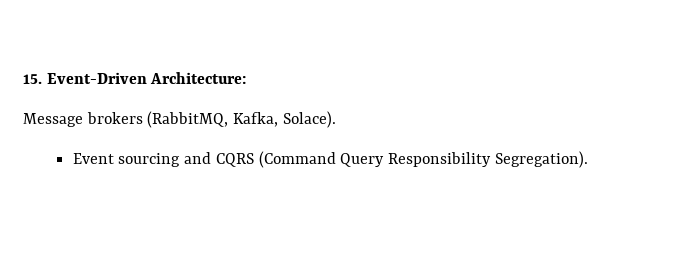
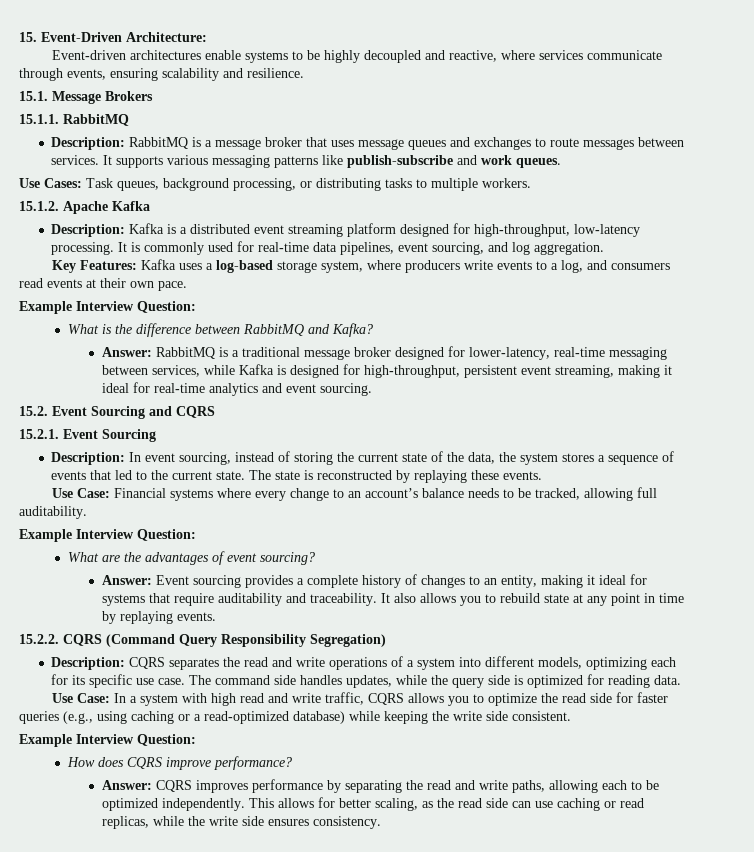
[23,111,336,128] [72,151,588,168] Message brokers (RabbitMQ, Kafka, Solace). // Event sourcing and CQRS (Command Query Responsibility Segregation). -> [52,50,663,63] [19,68,304,81] [19,91,153,104] [19,114,129,126] [51,137,685,150] [51,155,562,168] [19,178,531,191] [19,201,150,214] [51,223,641,237] [51,241,605,255] [52,259,671,273] [19,278,187,291] [19,301,196,314] [68,323,374,337] [101,346,667,360] [101,364,672,378] [101,382,372,396] [19,406,215,419] [19,429,156,442] [51,451,675,465] [51,470,543,483] [52,487,658,501] [19,506,87,519] [19,529,196,542] [68,551,316,565] [101,574,647,588] [101,593,684,606] [101,611,216,624] [19,634,386,647] [51,656,677,670] [51,674,682,688] [52,692,669,706] [19,711,571,724] [19,734,196,747] [67,756,293,770] [101,779,659,793] [101,797,644,811] [101,816,381,829] Event-driven architectures enable systems to be highly decoupled and reactive, where services communicate through events, ensuring scalability and resilience. // 15.1. Message Brokers // 15.1.1. RabbitMQ // Description: RabbitMQ is a message broker that uses message queues and exchanges to route messages between services. It supports various messaging patterns like publish-subscribe and work queues. // Use Cases: Task queues, background processing, or distributing tasks to multiple workers. // 15.1.2. Apache Kafka // Description: Kafka is a distributed event streaming platform designed for high-throughput, low-latency processing. It is commonly used for real-time data pipelines, event sourcing, and log aggregation. // Key Features: Kafka uses a log-based storage system, where producers write events to a log, and consumers read events at their own pace. // Example Interview Question: // What is the difference between RabbitMQ and Kafka? // Answer: RabbitMQ is a traditional message broker designed for lower-latency, real-time messaging between services, while Kafka is designed for high-throughput, persistent event streaming, making it ideal for real-time analytics and event sourcing. // 15.2. Event Sourcing and CQRS // 15.2.1. Event Sourcing // Description: In event sourcing, instead of storing the current state of the data, the system stores a sequence of events that led to the current state. The state is reconstructed by replaying these events. // Use Case: Financial systems where every change to an account’s balance needs to be tracked, allowing full auditability. // Example Interview Question: // What are the advantages of event sourcing? // Answer: Event sourcing provides a complete history of changes to an entity, making it ideal for systems that require auditability and traceability. It also allows you to rebuild state at any point in time by replaying events. // 15.2.2. CQRS (Command Query Responsibility Segregation) // Description: CQRS separates the read and write operations of a system into different models, optimizing each for its specific use case. The command side handles updates, while the query side is optimized for reading data. // Use Case: In a system with high read and write traffic, CQRS allows you to optimize the read side for faster queries (e.g., using caching or a read-optimized database) while keeping the write side consistent. // Example Interview Question: // How does CQRS improve performance? // Answer: CQRS improves performance by separating the read and write paths, allowing each to be optimized independently. This allows for better scaling, as the read side can use caching or read replicas, while the write side ensures consistency.

